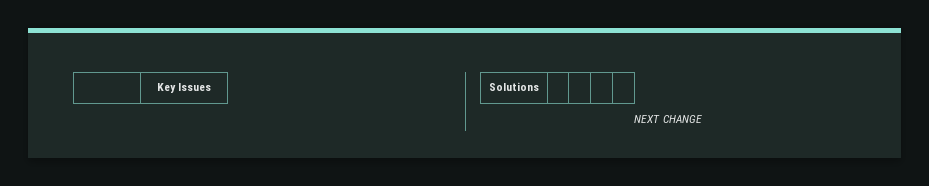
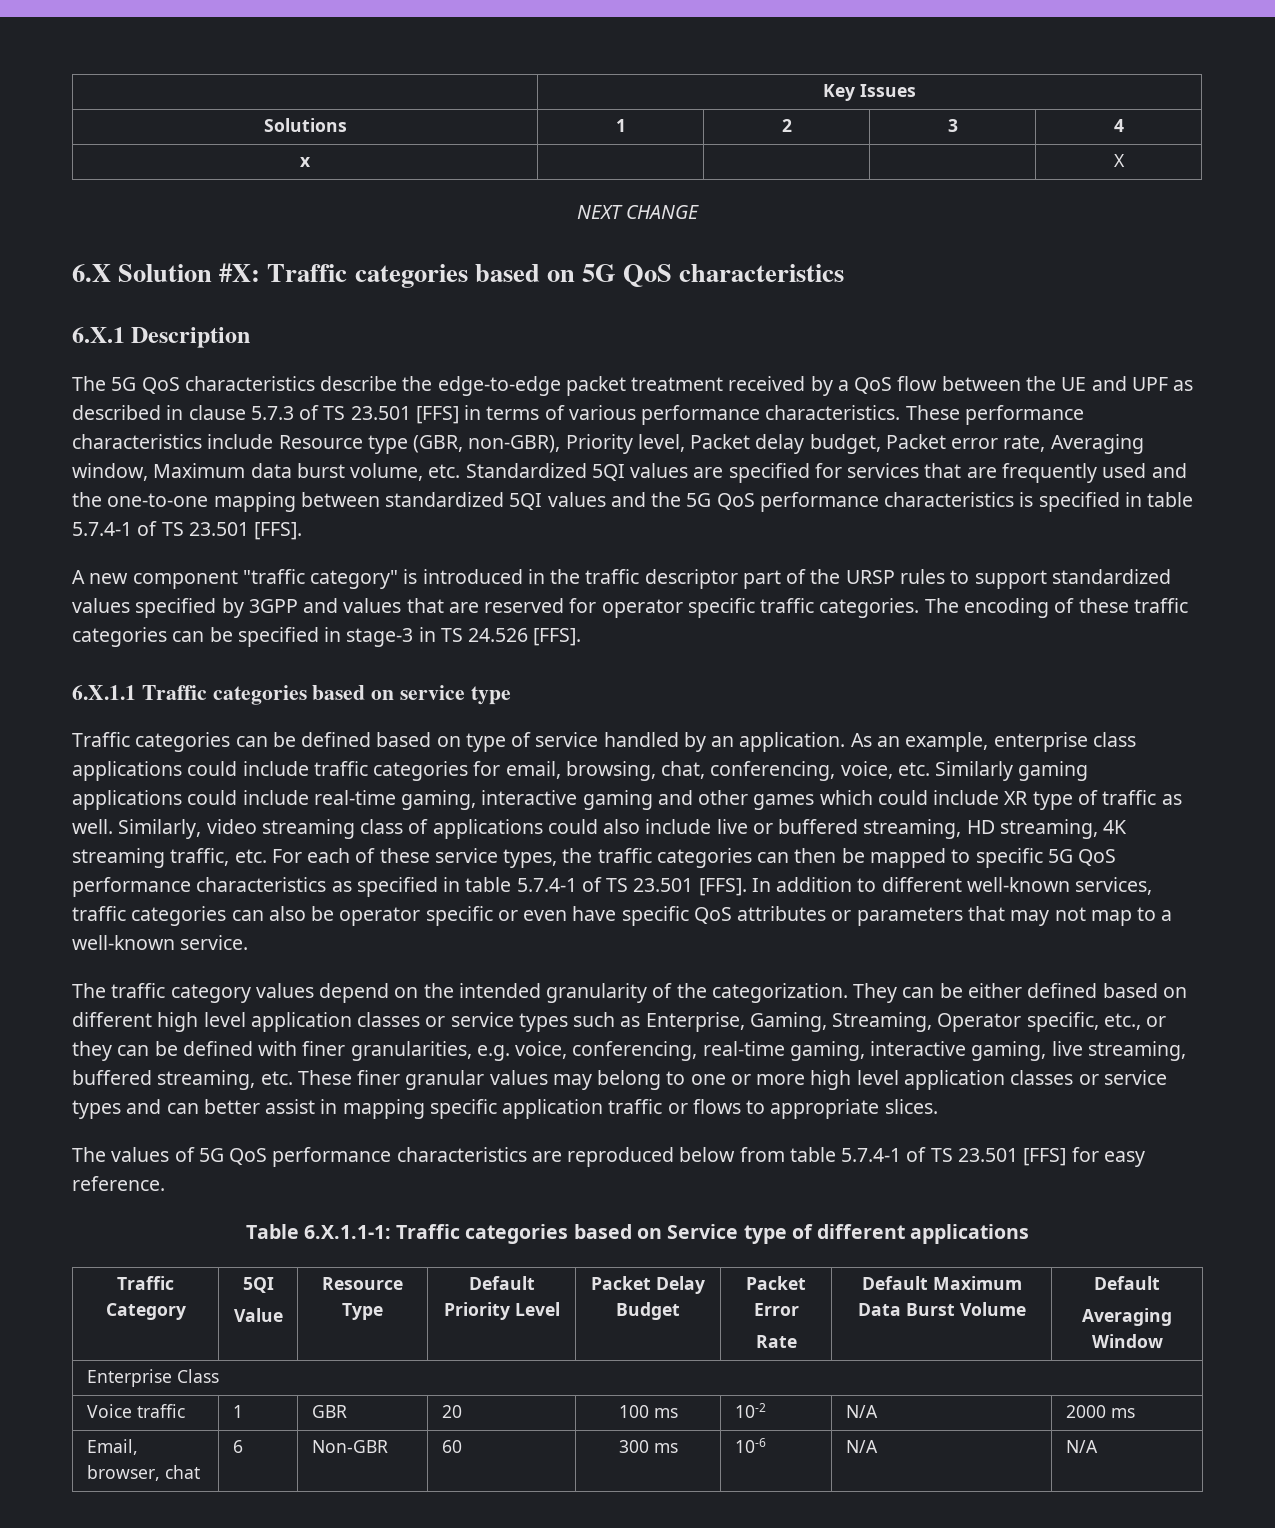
[634,115,702,123] | | | // NEXT CHANGE -> [615,119,626,132] [781,119,792,132] [947,119,958,132] [1113,119,1124,132] [300,157,311,167] [1113,154,1125,167] [576,205,700,219] [72,263,845,288] [72,327,251,348] [72,376,1194,396] [72,405,1084,425] [72,434,1144,454] [72,463,1187,483] [72,492,1194,512] [72,521,303,540] [72,569,1171,589] [72,598,1188,618] [72,627,582,647] [72,685,511,705] [72,732,1136,752] [72,761,1089,781] [72,790,1182,810] [72,819,1128,839] [72,848,1117,868] [72,877,1153,897] [72,906,1173,926] [72,935,249,950] [72,983,1187,1003] [72,1012,1167,1032] [72,1041,1186,1061] [72,1070,1167,1090] [72,1099,938,1119] [72,1147,1145,1167] [72,1176,165,1191] [245,1224,1030,1244] [117,1276,174,1290] [105,1303,186,1320] [242,1277,274,1293] [233,1308,283,1322] [322,1277,403,1290] [342,1303,383,1320] [468,1276,535,1290] [443,1302,560,1320] [591,1276,705,1294] [616,1302,680,1320] [746,1276,806,1290] [753,1303,799,1316] [755,1335,797,1348] [861,1276,1022,1290] [857,1302,1026,1316] [1094,1276,1160,1290] [1082,1308,1172,1326] [1091,1334,1163,1348] [86,1369,219,1387] [86,1404,185,1418] [232,1405,243,1418] [311,1405,347,1418] [441,1405,462,1418] [618,1405,678,1418] [734,1403,766,1418] [845,1405,878,1418] [1065,1405,1135,1418] [86,1439,138,1455] [86,1465,200,1481] [232,1440,243,1453] [311,1440,388,1453] [441,1440,462,1453] [618,1440,678,1453] [734,1438,766,1453] [845,1440,878,1453] [1065,1440,1098,1453] 1 | 2 | 3 | 4 // x | | | | X // NEXT CHANGE // 6.X Solution #X: Traffic categories based on 5G QoS characteristics // 6.X.1 Description // The 5G QoS characteristics describe the edge-to-edge packet treatment received by a QoS flow between the UE and UPF as described in clause 5.7.3 of TS 23.501 [FFS] in terms of various performance characteristics. These performance characteristics include Resource type (GBR, non-GBR), Priority level, Packet delay budget, Packet error rate, Averaging window, Maximum data burst volume, etc. Standardized 5QI values are specified for services that are frequently used and the one-to-one mapping between standardized 5QI values and the 5G QoS performance characteristics is specified in table 5.7.4-1 of TS 23.501 [FFS]. // A new component "traffic category" is introduced in the traffic descriptor part of the URSP rules to support standardized values specified by 3GPP and values that are reserved for operator specific traffic categories. The encoding of these traffic categories can be specified in stage-3 in TS 24.526 [FFS]. // 6.X.1.1 Traffic categories based on service type // Traffic categories can be defined based on type of service handled by an application. As an example, enterprise class applications could include traffic categories for email, browsing, chat, conferencing, voice, etc. Similarly gaming applications could include real-time gaming, interactive gaming and other games which could include XR type of traffic as well. Similarly, video streaming class of applications could also include live or buffered streaming, HD streaming, 4K streaming traffic, etc. For each of these service types, the traffic categories can then be mapped to specific 5G QoS performance characteristics as specified in table 5.7.4-1 of TS 23.501 [FFS]. In addition to different well-known services, traffic categories can also be operator specific or even have specific QoS attributes or parameters that may not map to a well-known service. // The traffic category values depend on the intended granularity of the categorization. They can be either defined based on different high level application classes or service types such as Enterprise, Gaming, Streaming, Operator specific, etc., or they can be defined with finer granularities, e.g. voice, conferencing, real-time gaming, interactive gaming, live streaming, buffered streaming, etc. These finer granular values may belong to one or more high level application classes or service types and can better assist in mapping specific application traffic or flows to appropriate slices. // The values of 5G QoS performance characteristics are reproduced below from table 5.7.4-1 of TS 23.501 [FFS] for easy reference. // Table 6.X.1.1-1: Traffic categories based on Service type of different applications // Traffic Category | 5QI // Value | Resource Type | Default Priority Level | Packet Delay Budget | Packet Error // Rate | Default Maximum Data Burst Volume | Default // Averaging Window // Enterprise Class // Voice traffic | 1 | GBR | 20 | 100 ms | 10-2 | N/A | 2000 ms // Email, browser, chat | 6 | Non-GBR | 60 | 300 ms | 10-6 | N/A | N/A

